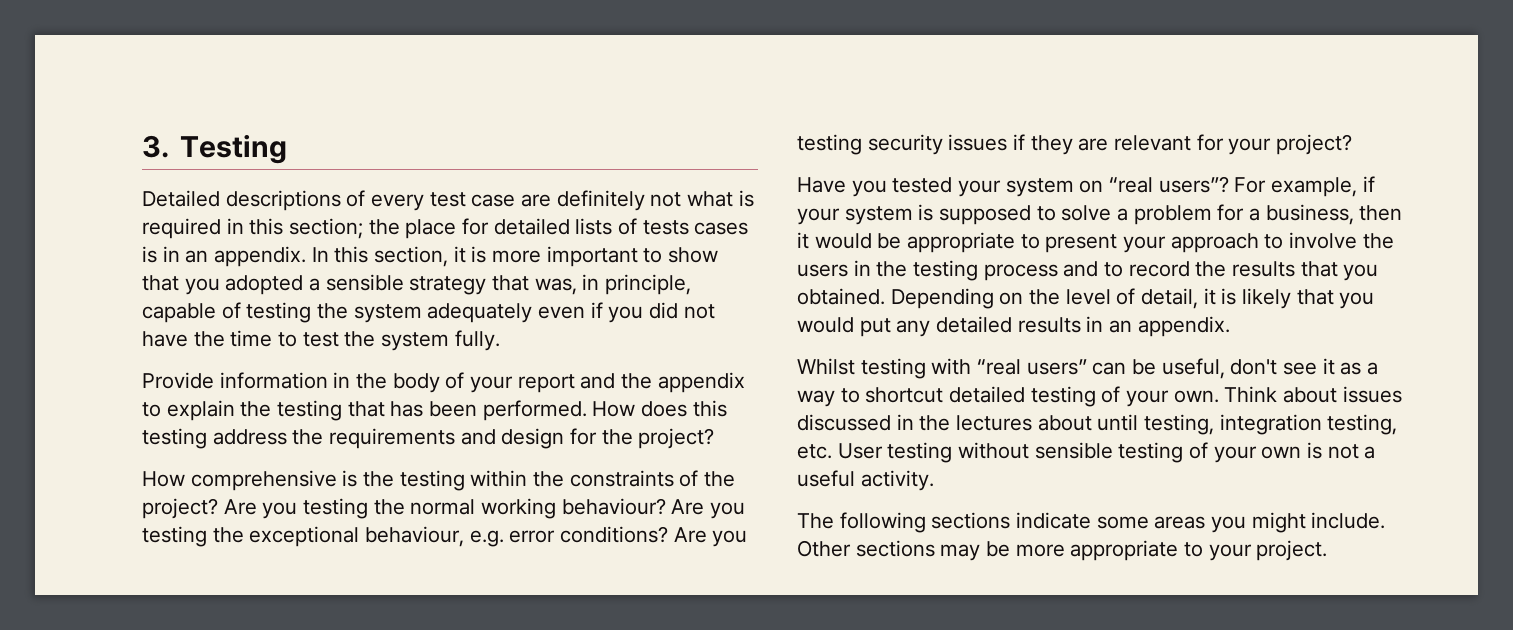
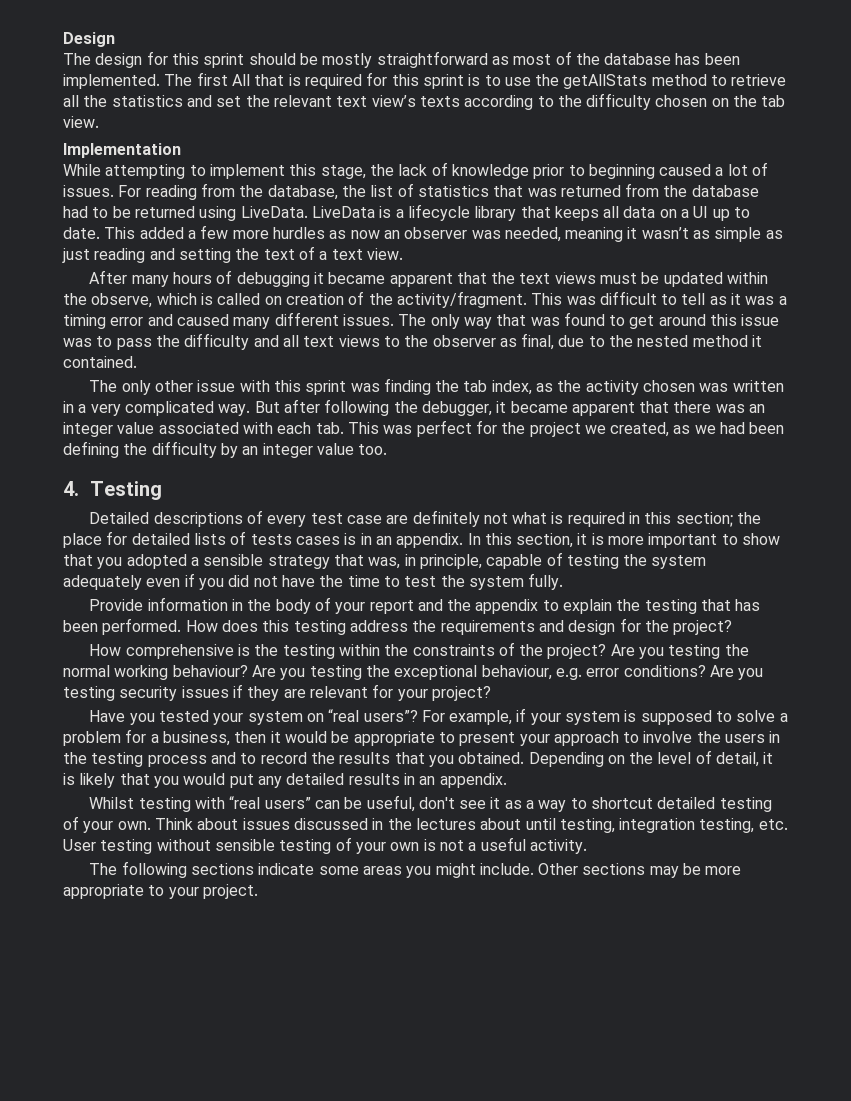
[142,135,169,158] 3. -> [63,32,115,47] [63,51,740,68] [63,72,787,89] [63,93,786,110] [63,116,99,128] [63,143,181,158] [63,162,769,179] [63,183,759,200] [63,204,751,221] [63,225,783,242] [62,246,403,263] [89,270,769,287] [63,291,787,308] [63,312,780,329] [63,333,763,350] [63,356,137,368] [89,378,784,395] [63,399,766,416] [63,420,785,437] [63,441,388,458] [63,481,79,496] Design // The design for this sprint should be mostly straightforward as most of the database has been implemented. The first All that is required for this sprint is to use the getAllStats method to retrieve all the statistics and set the relevant text view’s texts according to the difficulty chosen on the tab view. // Implementation // While attempting to implement this stage, the lack of knowledge prior to beginning caused a lot of issues. For reading from the database, the list of statistics that was returned from the database had to be returned using LiveData. LiveData is a lifecycle library that keeps all data on a UI up to date. This added a few more hurdles as now an observer was needed, meaning it wasn’t as simple as just reading and setting the text of a text view. // After many hours of debugging it became apparent that the text views must be updated within the observe, which is called on creation of the activity/fragment. This was difficult to tell as it was a timing error and caused many different issues. The only way that was found to get around this issue was to pass the difficulty and all text views to the observer as final, due to the nested method it contained. // The only other issue with this sprint was finding the tab index, as the activity chosen was written in a very complicated way. But after following the debugger, it became apparent that there was an integer value associated with each tab. This was perfect for the project we created, as we had been defining the difficulty by an integer value too. // 4.

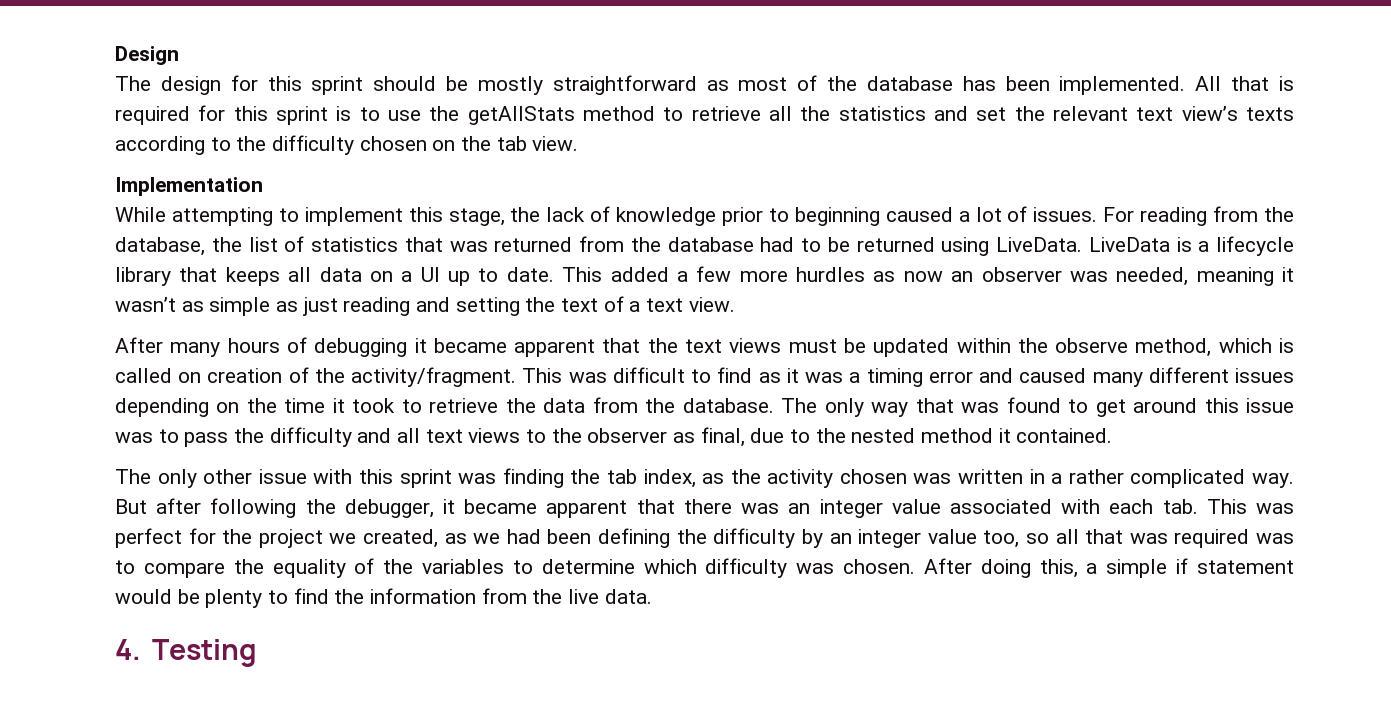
[164,72,228,86] The first -> (1186, 85) none
[91,293,153,308] observe, -> [1055,338,1212,357] observe method,
[681,293,706,305] tell -> [717,367,753,383] find
[342,314,394,326] issues. -> [1234,368,1294,383] [115,397,774,417] issues depending on the time it took to retrieve the data from the database.
[90,404,121,416] very -> [1068,469,1124,484] rather
[358,444,388,455] [63,481,162,500] [89,510,762,527] [63,531,781,548] [63,552,707,569] [63,573,564,590] [89,597,761,614] [63,618,733,635] [89,642,749,659] [63,665,764,680] [63,684,491,701] [89,708,788,725] [63,729,781,746] [63,750,774,767] [63,773,507,788] [89,795,772,812] [63,816,788,833] [63,837,587,854] [89,861,742,878] [63,884,258,899] too. // 4. Testing // Detailed descriptions of every test case are definitely not what is required in this section; the place for detailed lists of tests cases is in an appendix. In this section, it is more important to show that you adopted a sensible strategy that was, in principle, capable of testing the system adequately even if you did not have the time to test the system fully. // Provide information in the body of your report and the appendix to explain the testing that has been performed. How does this testing address the requirements and design for the project? // How comprehensive is the testing within the constraints of the project? Are you testing the normal working behaviour? Are you testing the exceptional behaviour, e.g. error conditions? Are you testing security issues if they are relevant for your project? // Have you tested your system on “real users”? For example, if your system is supposed to solve a problem for a business, then it would be appropriate to present your approach to involve the users in the testing process and to record the results that you obtained. Depending on the level of detail, it is likely that you would put any detailed results in an appendix. // Whilst testing with “real users” can be useful, don't see it as a way to shortcut detailed testing of your own. Think about issues discussed in the lectures about until testing, integration testing, etc. User testing without sensible testing of your own is not a useful activity. // The following sections indicate some areas you might include. Other sections may be more appropriate to your project. -> [983,529,1294,548] [115,558,1295,578] [115,588,652,608] [115,639,257,667] too, so all that was required was to compare the equality of the variables to determine which difficulty was chosen. After doing this, a simple if statement would be plenty to find the information from the live data. // 4. Testing

